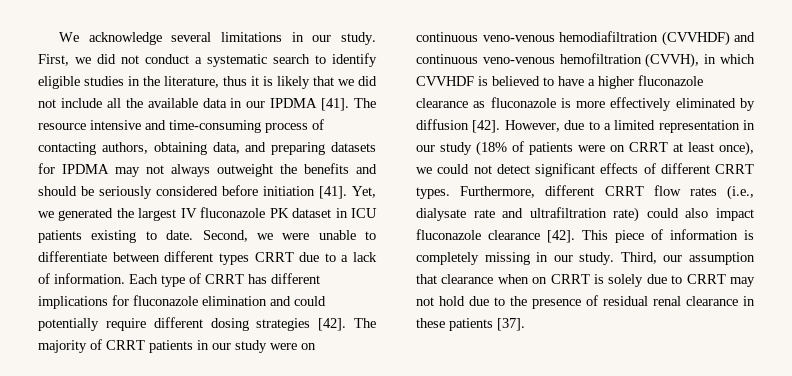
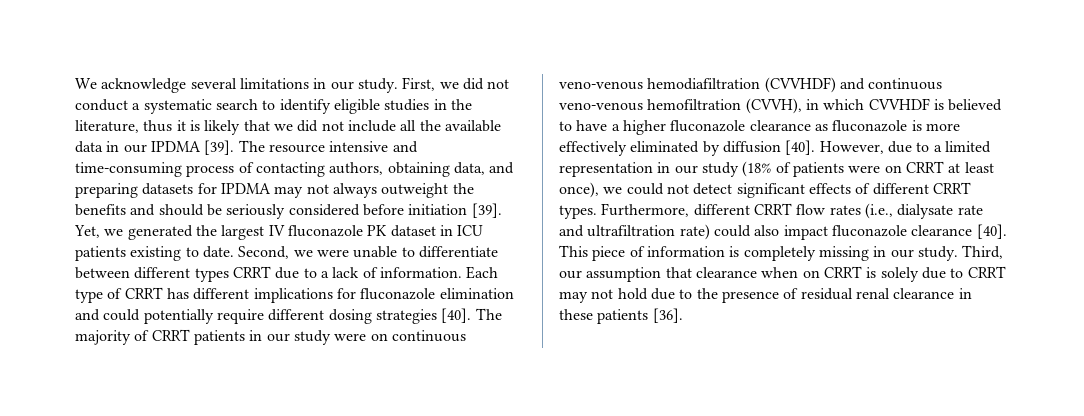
[321,98,350,111] [41]. -> [204,140,235,155] [39].
[319,186,347,199] [41]. -> [471,203,502,218] [39].
[318,318,347,331] [42]. -> [441,308,472,323] [40].
[472,120,501,133] [42]. -> [785,140,816,155] [40].
[547,230,575,243] [42]. -> [976,224,1007,239] [40].
[497,318,525,331] [37]. -> [652,308,683,323] [36].

